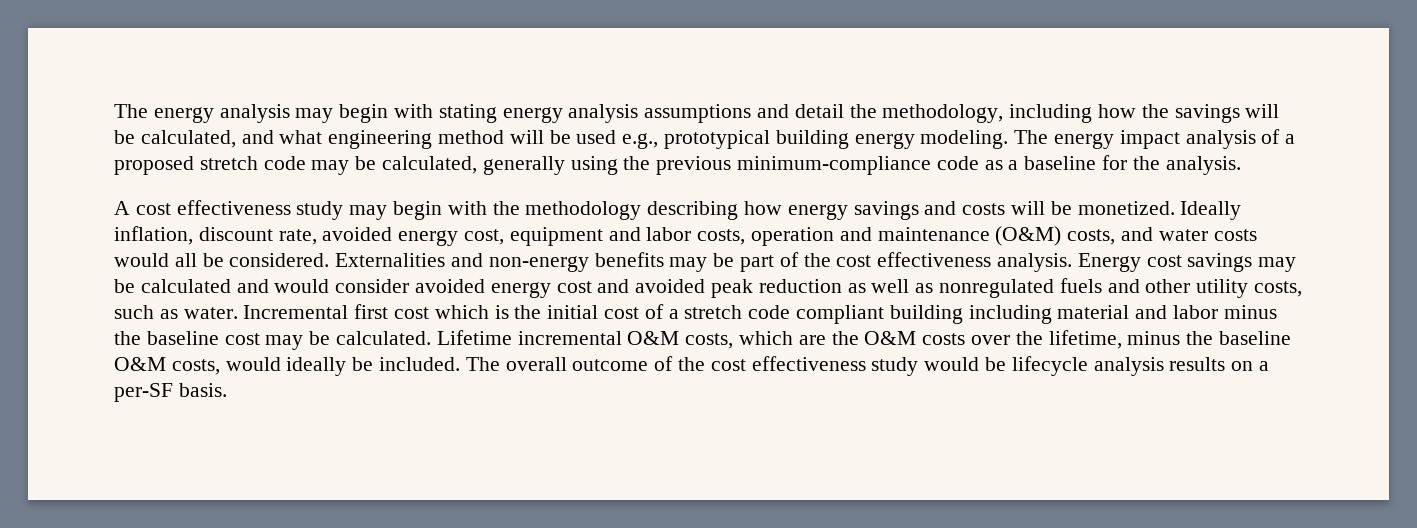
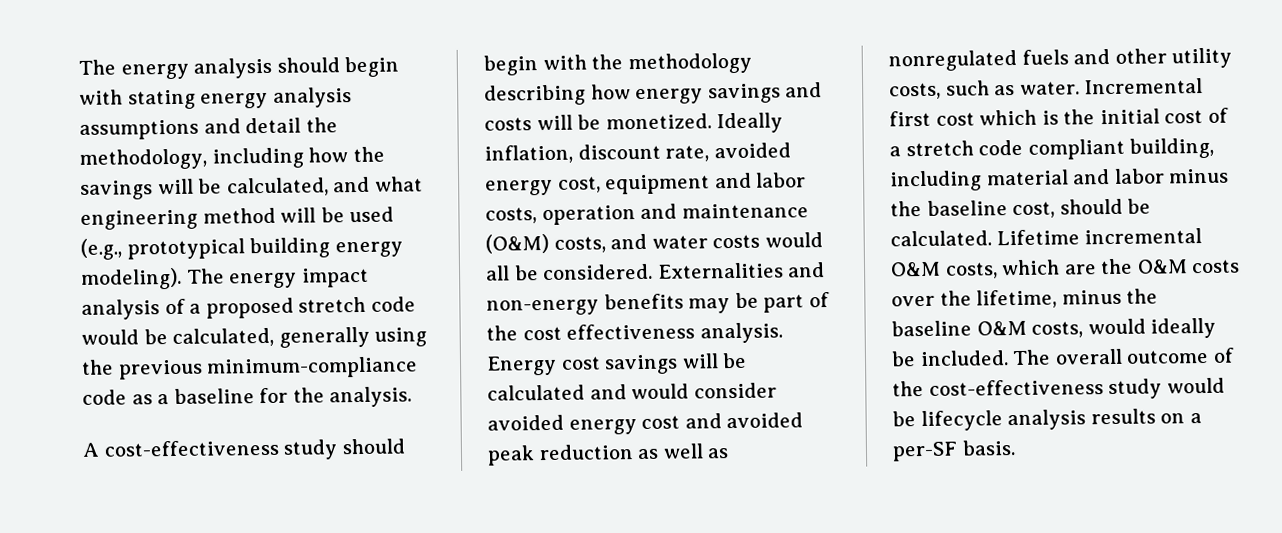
[295,108,334,123] may -> [276,57,340,73] should
[622,133,659,149] e.g., -> [80,238,122,260] (e.g.,
[920,130,1009,149] modeling. -> [80,267,182,290] modeling).
[311,160,350,175] may -> [81,329,139,345] would
[135,200,388,220] cost effectiveness study may -> [103,438,405,460] cost-effectiveness study should
[1258,257,1297,272] may -> [681,353,719,369] will
[889,305,963,324] building -> [1129,137,1215,159] building,
[224,333,304,350] cost may -> [1012,198,1123,219] cost, should
[710,356,866,371] cost effectiveness -> [928,379,1104,396] cost-effectiveness

